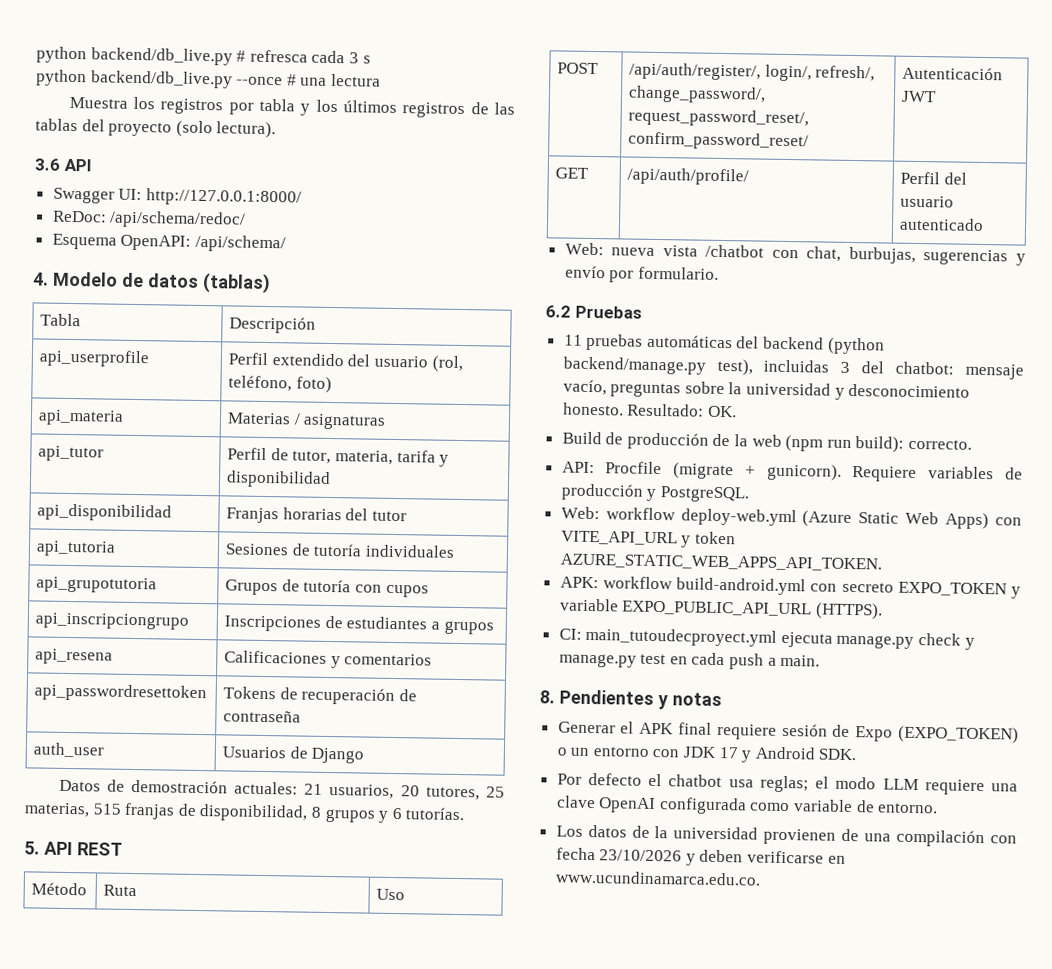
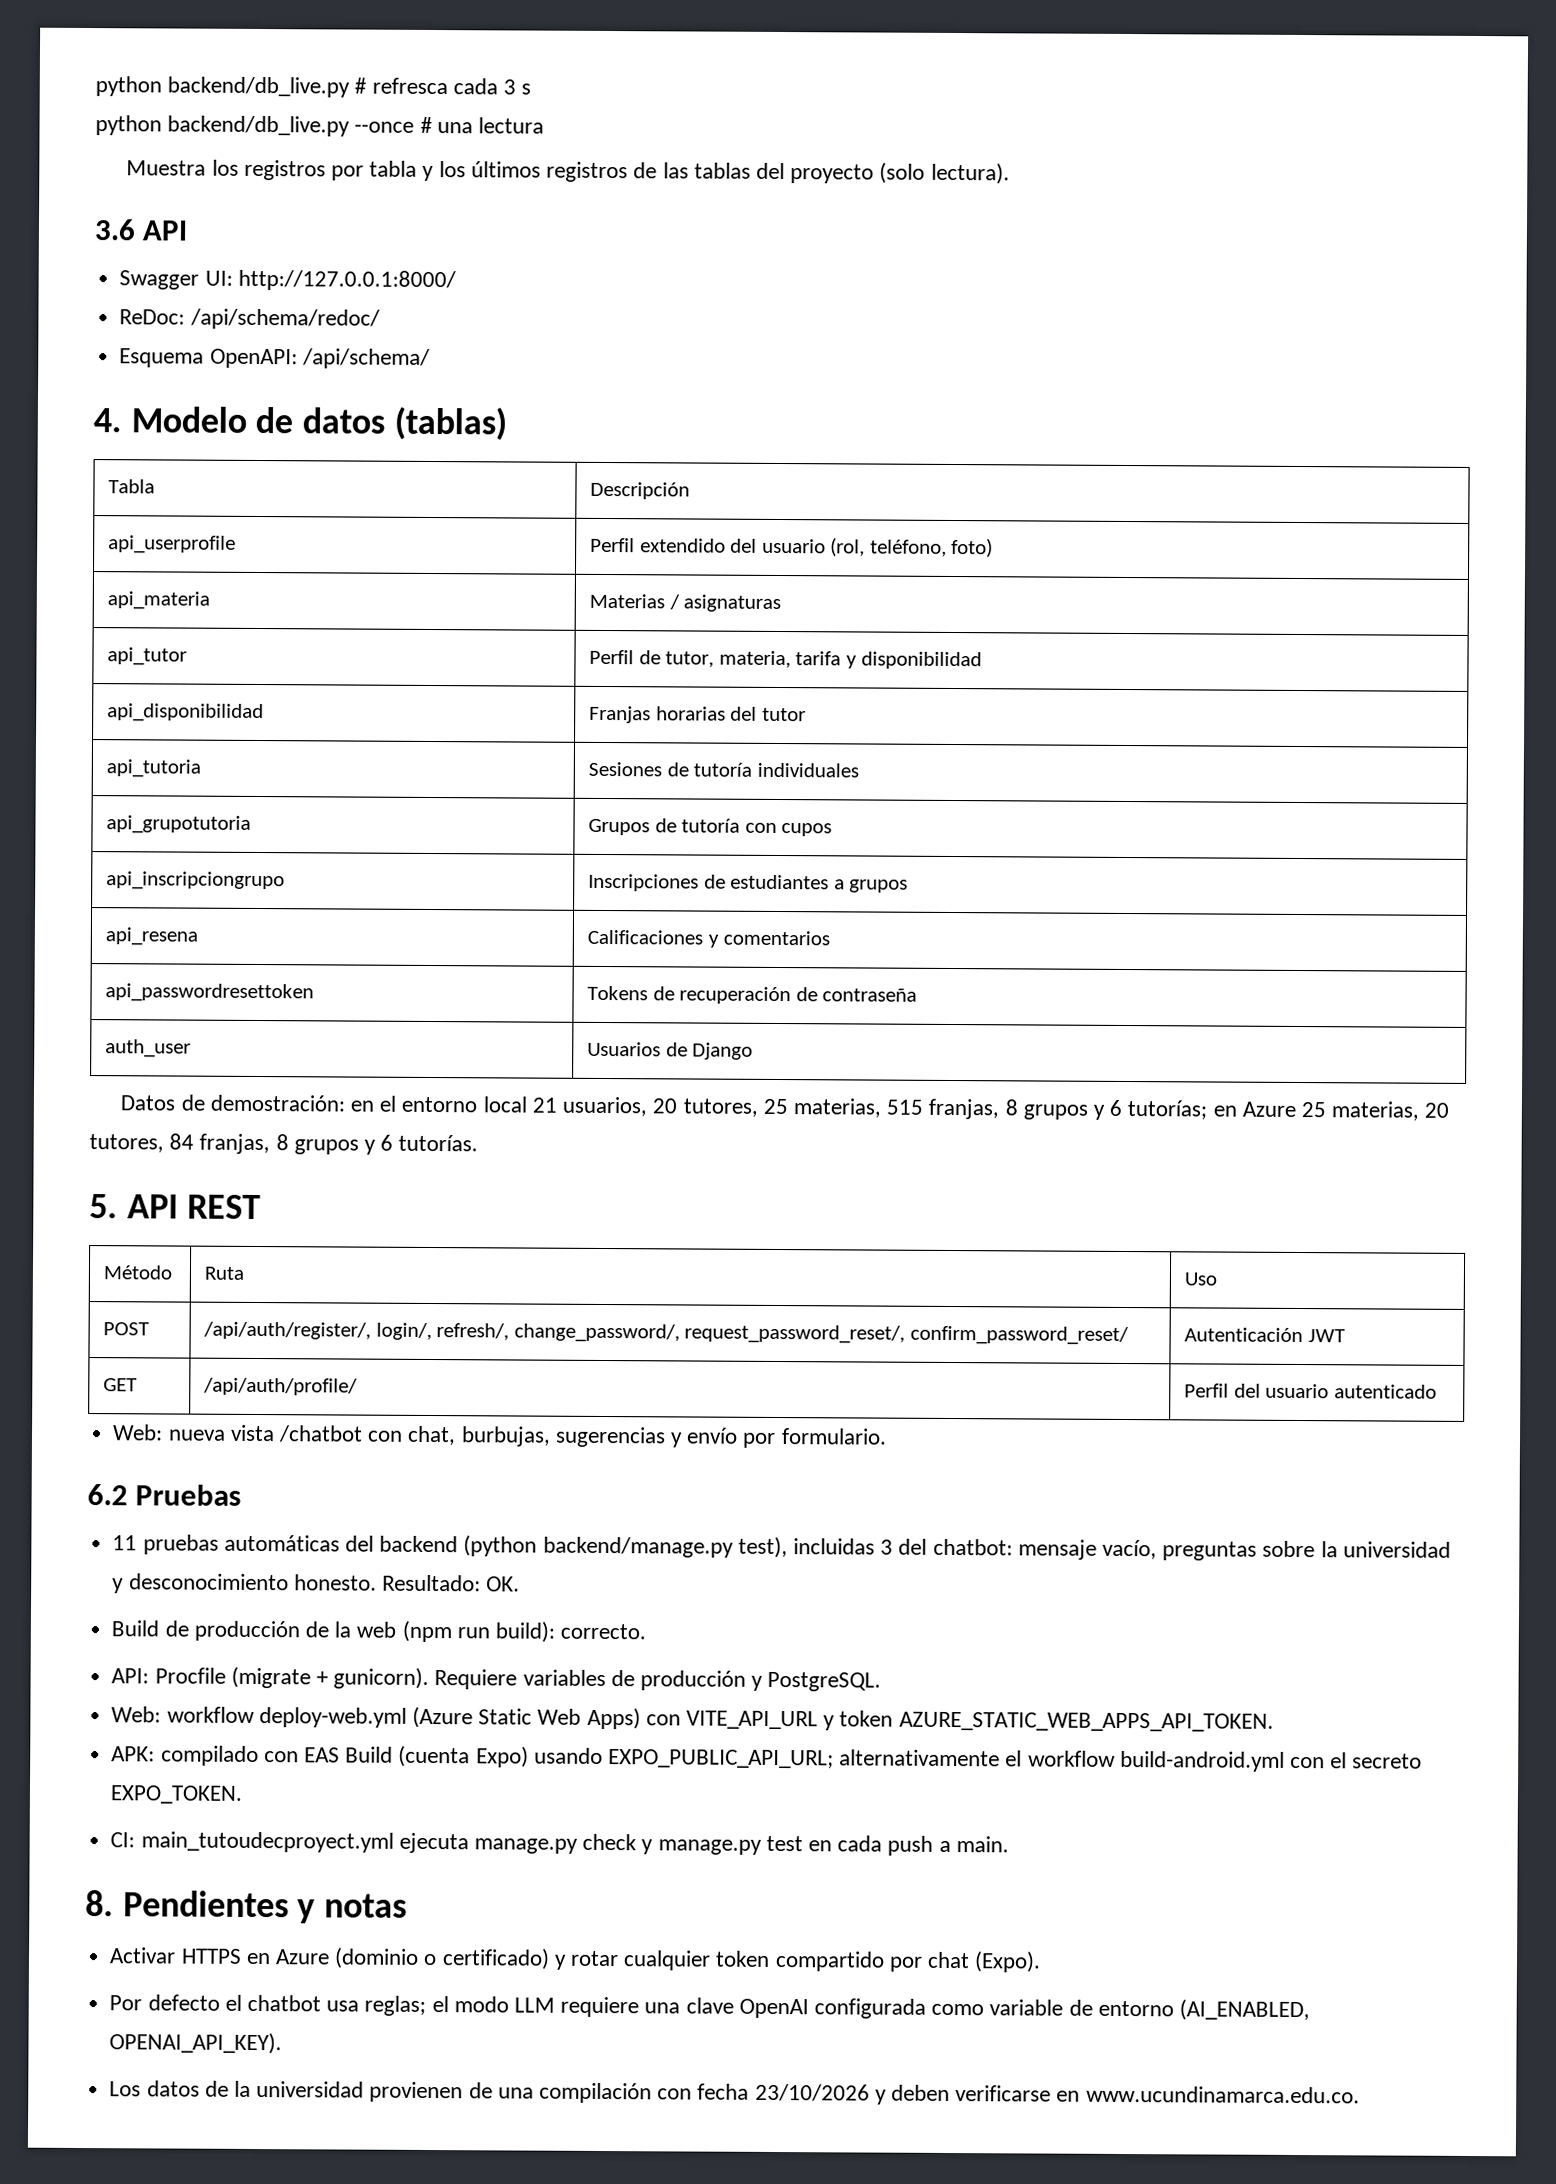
[130,779,299,795] demostración actuales: -> [209,1094,527,1113] demostración: en el entorno local
[124,802,309,822] franjas de disponibilidad, -> [928,1098,1450,1121] [89,1133,271,1155] franjas, 8 grupos y 6 tutorías; en Azure 25 materias, 20 tutores, 84 franjas,
[602,576,1021,599] [559,598,883,620] workflow build-android.yml con secreto EXPO_TOKEN y variable EXPO_PUBLIC_API_URL (HTTPS). -> [160,1745,1423,1772] [110,1785,243,1804] compilado con EAS Build (cuenta Expo) usando EXPO_PUBLIC_API_URL; alternativamente el workflow build-android.yml con el secreto EXPO_TOKEN.
[557,721,1019,744] [556,746,857,763] Generar el APK final requiere sesión de Expo (EXPO_TOKEN) o un entorno con JDK 17 y Android SDK. -> [109,1947,1042,1973] Activar HTTPS en Azure (dominio o certificado) y rotar cualquier token compartido por chat (Expo).
[878,802,939,814] entorno. -> [1097,1999,1311,2022] [109,2032,283,2055] entorno (AI_ENABLED, OPENAI_API_KEY).

